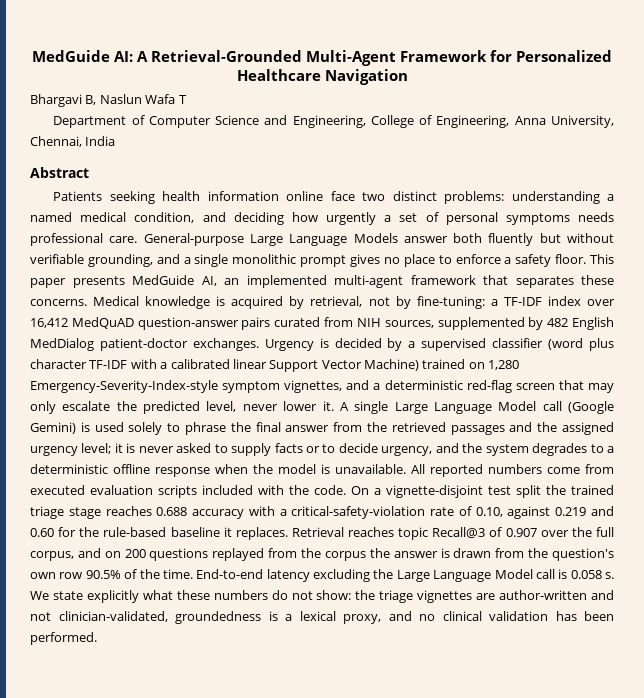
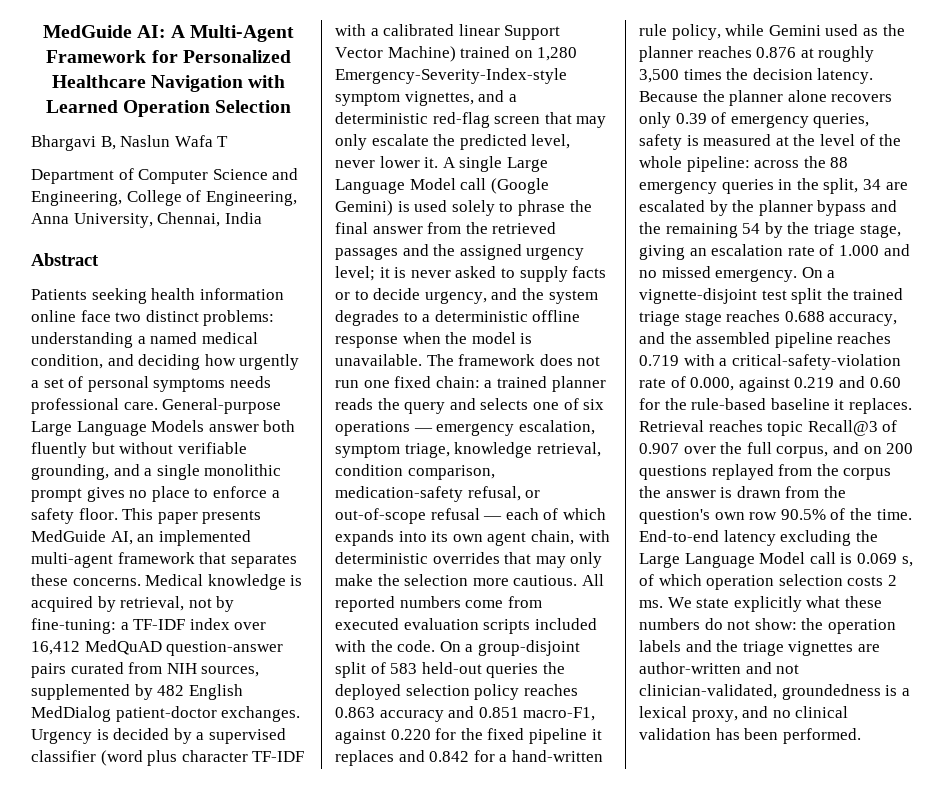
[151,50,302,62] Retrieval-Grounded -> (186, 31) none
(408, 77) none -> [248,75,286,88] [45,100,292,117] with Learned Operation Selection
(406, 469) none -> [426,354,601,366] [335,376,606,392] [335,398,605,414] [335,420,595,436] [335,442,601,458] [335,464,495,480] [335,486,541,502] [335,508,606,524] [335,530,610,546] [335,552,603,568] [335,574,578,586] The framework does not run one fixed chain: a trained planner reads the query and selects one of six operations — emergency escalation, symptom triage, knowledge retrieval, condition comparison, medication-safety refusal, or out-of-scope refusal — each of which expands into its own agent chain, with deterministic overrides that may only make the selection more cautious.
(381, 491) none -> [477,640,580,656] [335,662,565,678] [335,684,578,700] [335,706,596,722] [335,728,602,744] [335,750,603,766] [639,24,905,40] [639,46,875,62] [639,68,874,84] [639,90,893,106] [639,112,870,128] [639,134,902,150] [639,156,849,172] [639,178,908,194] [639,200,897,216] [639,222,901,238] [639,244,910,260] [639,266,836,282] group-disjoint split of 583 held-out queries the deployed selection policy reaches 0.863 accuracy and 0.851 macro-F1, against 0.220 for the fixed pipeline it replaces and 0.842 for a hand-written rule policy, while Gemini used as the planner reaches 0.876 at roughly 3,500 times the decision latency. Because the planner alone recovers only 0.39 of emergency queries, safety is measured at the level of the whole pipeline: across the 88 emergency queries in the split, 34 are escalated by the planner bypass and the remaining 54 by the triage stage, giving an escalation rate of 1.000 and no missed emergency. On a
[192,509,245,519] accuracy -> [829,314,898,326] [639,332,892,348] [639,355,679,366] accuracy, and the assembled pipeline reaches 0.719
[475,507,503,517] 0.10, -> [690,377,735,391] 0.000,
[570,570,614,579] 0.058 s. -> [856,553,913,567] [639,574,897,590] [639,600,663,608] 0.069 s, of which operation selection costs 2 ms.
(376, 595) none -> [827,619,896,634] [639,640,739,652] operation labels and the

